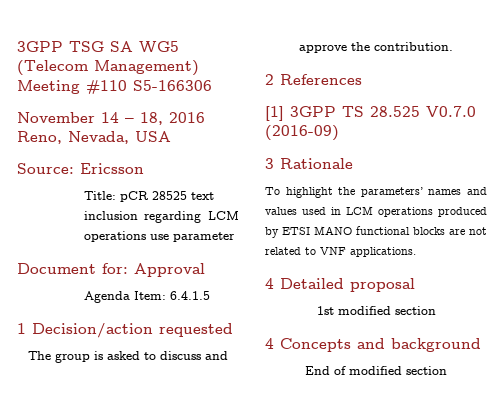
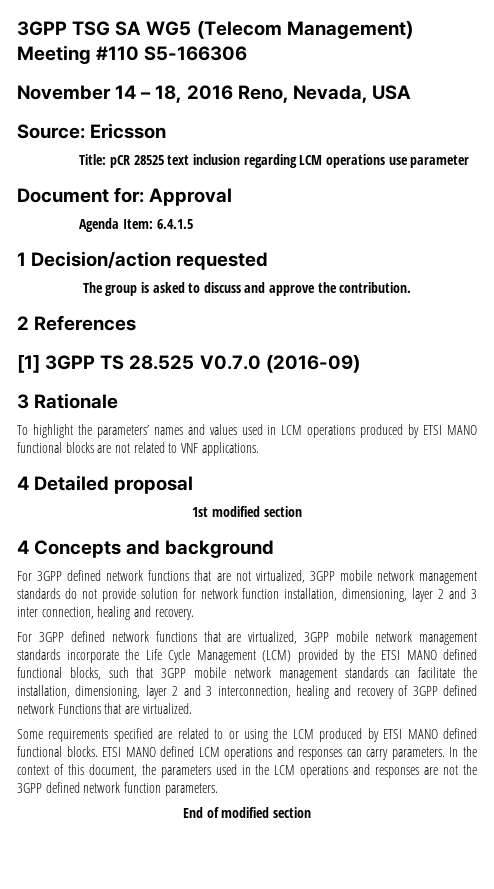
(481, 345) none -> [17,570,477,584] [17,588,477,602] [17,606,194,620] [17,631,477,645] [17,649,477,663] [17,667,477,681] [17,685,478,699] [17,703,192,714] [17,728,478,742] [17,746,478,760] [17,764,478,778] [17,782,218,796] // For 3GPP defined network functions that are not virtualized, 3GPP mobile network management standards do not provide solution for network function installation, dimensioning, layer 2 and 3 inter connection, healing and recovery. // For 3GPP defined network functions that are virtualized, 3GPP mobile network management standards incorporate the Life Cycle Management (LCM) provided by the ETSI MANO defined functional blocks, such that 3GPP mobile network management standards can facilitate the installation, dimensioning, layer 2 and 3 interconnection, healing and recovery of 3GPP defined network Functions that are virtualized. // Some requirements specified are related to or using the LCM produced by ETSI MANO defined functional blocks. ETSI MANO defined LCM operations and responses can carry parameters. In the context of this document, the parameters used in the LCM operations and responses are not the 3GPP defined network function parameters.

